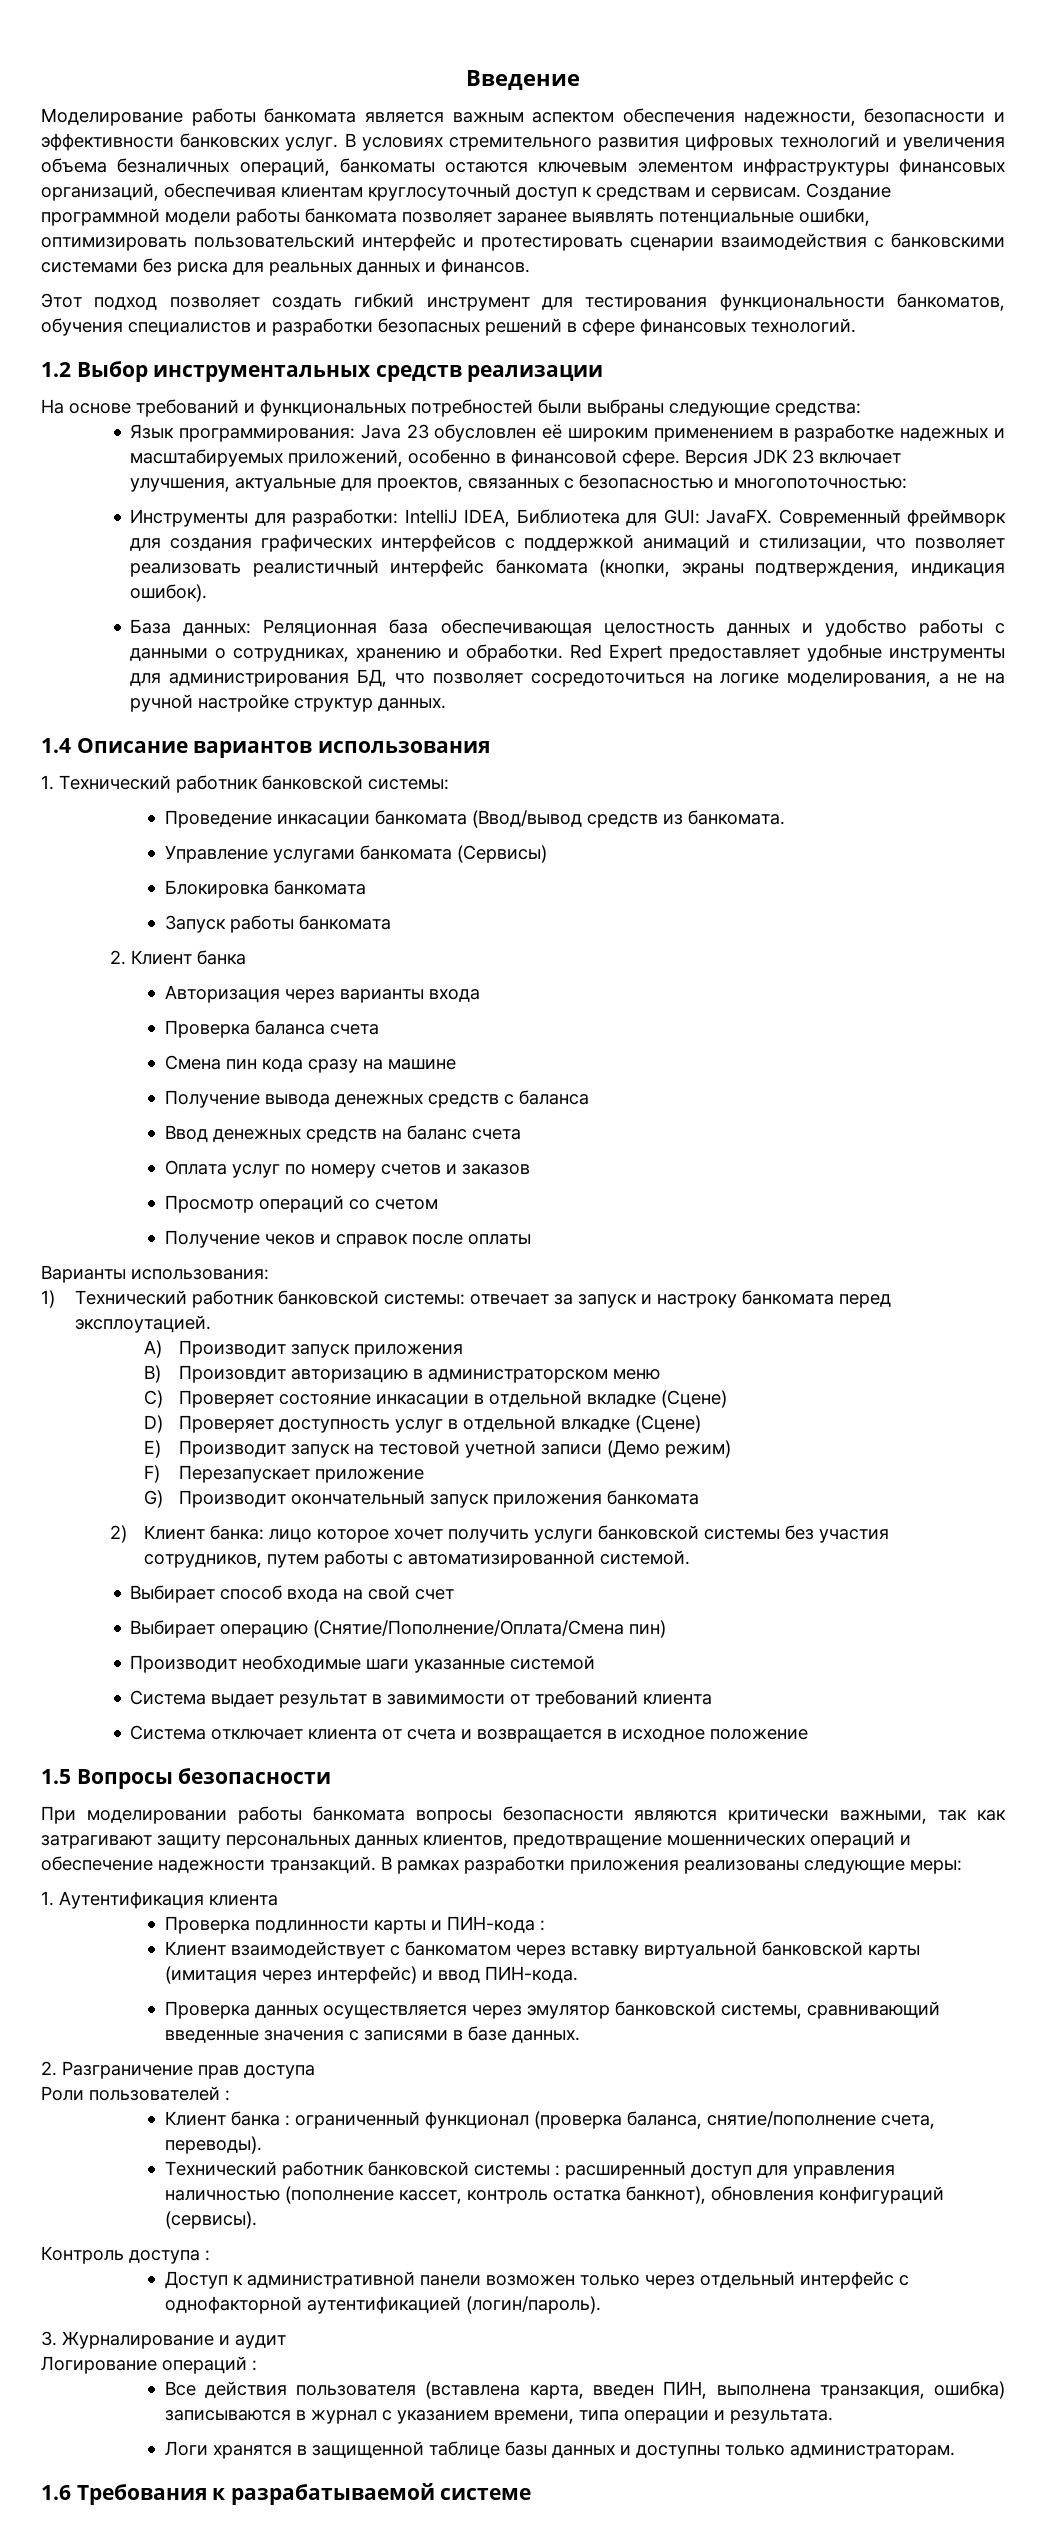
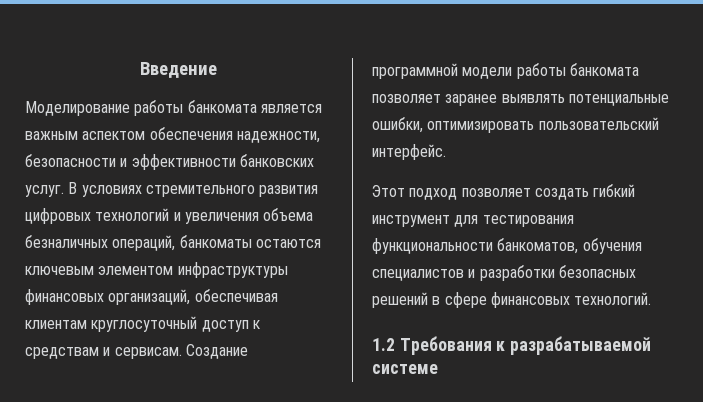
[362,233,1005,251] [41,258,530,276] интерфейс и протестировать сценарии взаимодействия с банковскими системами без риска для реальных данных и финансов. -> [372,144,446,160] интерфейс.
[76,361,604,382] [41,399,861,417] [130,424,1005,442] [130,449,902,467] [130,474,908,492] [130,509,1006,527] [130,534,1005,552] [130,559,1005,577] [130,584,208,602] [130,619,1005,637] [130,644,1005,662] [130,669,1006,687] [130,694,447,712] [41,738,490,758] [41,775,449,793] [164,810,785,828] [164,845,547,863] [164,880,366,898] [164,915,391,933] [109,950,246,965] [164,985,480,1003] [164,1020,379,1038] [164,1055,456,1073] [164,1090,589,1108] [164,1125,521,1143] [164,1160,530,1178] [164,1195,438,1213] [164,1230,531,1248] [41,1265,269,1283] [41,1290,892,1308] [75,1315,212,1333] [144,1340,463,1358] [144,1365,660,1383] [144,1390,727,1408] [144,1415,701,1433] [144,1440,731,1458] [144,1465,424,1483] [144,1490,699,1508] [109,1525,890,1543] [144,1550,691,1568] [130,1585,455,1603] [130,1620,667,1638] [130,1655,596,1673] [130,1690,713,1708] [130,1725,809,1743] [41,1768,332,1789] [41,1806,1006,1824] [41,1831,911,1849] [41,1856,962,1874] [41,1891,278,1909] [164,1916,545,1934] [164,1941,920,1959] [164,1966,578,1984] [164,2001,940,2019] [164,2026,580,2043] [41,2061,315,2079] [41,2086,230,2101] [164,2111,935,2129] [164,2136,262,2154] [164,2161,895,2179] [164,2186,944,2204] [164,2211,257,2229] [41,2246,210,2264] [164,2271,909,2289] [164,2296,601,2314] [41,2331,286,2349] [41,2356,257,2374] [164,2381,1006,2399] [164,2410,833,2424] [164,2441,955,2459] [41,2485,71,2500] Выбор инструментальных средств реализации // На основе требований и функциональных потребностей были выбраны следующие средства: // Язык программирования: Java 23 обусловлен её широким применением в разработке надежных и масштабируемых приложений, особенно в финансовой сфере. Версия JDK 23 включает улучшения, актуальные для проектов, связанных с безопасностью и многопоточностью: // Инструменты для разработки: IntelliJ IDEA, Библиотека для GUI: JavaFX. Современный фреймворк для создания графических интерфейсов с поддержкой анимаций и стилизации, что позволяет реализовать реалистичный интерфейс банкомата (кнопки, экраны подтверждения, индикация ошибок). // База данных: Реляционная база обеспечивающая целостность данных и удобство работы с данными о сотрудниках, хранению и обработки. Red Expert предоставляет удобные инструменты для администрирования БД, что позволяет сосредоточиться на логике моделирования, а не на ручной настройке структур данных. // 1.4 Описание вариантов использования // 1. Технический работник банковской системы: // Проведение инкасации банкомата (Ввод/вывод средств из банкомата. // Управление услугами банкомата (Сервисы) // Блокировка банкомата // Запуск работы банкомата // 2. Клиент банка // Авторизация через варианты входа // Проверка баланса счета // Смена пин кода сразу на машине // Получение вывода денежных средств с баланса // Ввод денежных средств на баланс счета // Оплата услуг по номеру счетов и заказов // Просмотр операций со счетом // Получение чеков и справок после оплаты // Варианты использования: // 1) Технический работник банковской системы: отвечает за запуск и настроку банкомата перед эксплоутацией. // A) Производит запуск приложения // B) Произовдит авторизацию в администраторском меню // C) Проверяет состояние инкасации в отдельной вкладке (Сцене) // D) Проверяет доступность услуг в отдельной влкадке (Сцене) // E) Производит запуск на тестовой учетной записи (Демо режим) // F) Перезапускает приложение // G) Производит окончательный запуск приложения банкомата // 2) Клиент банка: лицо которое хочет получить услуги банковской системы без участия сотрудников, путем работы с автоматизированной системой. // Выбирает способ входа на свой счет // Выбирает операцию (Снятие/Пополнение/Оплата/Смена пин) // Производит необходимые шаги указанные системой // Система выдает результат в завимимости от требований клиента // Система отключает клиента от счета и возвращается в исходное положение // 1.5 Вопросы безопасности // При моделировании работы банкомата вопросы безопасности являются критически важными, так как затрагивают защиту персональных данных клиентов, предотвращение мошеннических операций и обеспечение надежности транзакций. В рамках разработки приложения реализованы следующие меры: // 1. Аутентификация клиента // Проверка подлинности карты и ПИН-кода : // Клиент взаимодействует с банкоматом через вставку виртуальной банковской карты (имитация через интерфейс) и ввод ПИН-кода. // Проверка данных осуществляется через эмулятор банковской системы, сравнивающий введенные значения с записями в базе данных. // 2. Разграничение прав доступа // Роли пользователей : // Клиент банка : ограниченный функционал (проверка баланса, снятие/пополнение счета, переводы). // Технический работник банковской системы : расширенный доступ для управления наличностью (пополнение кассет, контроль остатка банкнот), обновления конфигураций (сервисы). // Контроль доступа : // Доступ к административной панели возможен только через отдельный интерфейс с однофакторной аутентификацией (логин/пароль). // 3. Журналирование и аудит // Логирование операций : // Все действия пользователя (вставлена карта, введен ПИН, выполнена транзакция, ошибка) записываются в журнал с указанием времени, типа операции и результата. // Логи хранятся в защищенной таблице базы данных и доступны только администраторам. // 1.6 -> (395, 344) none

